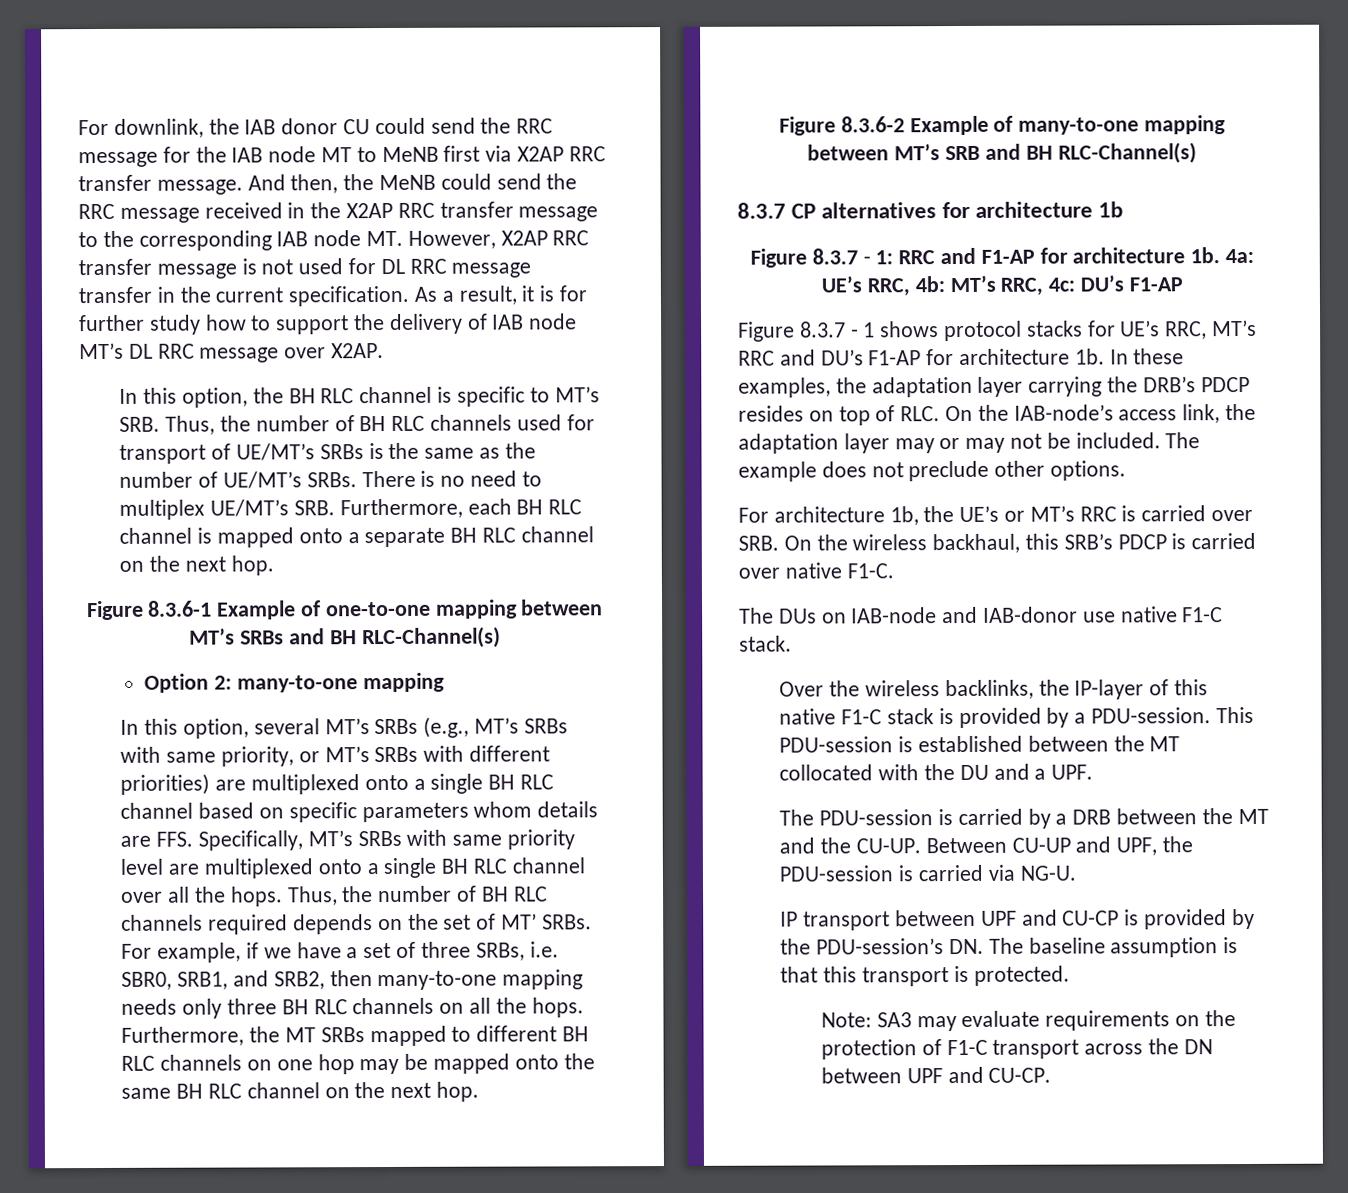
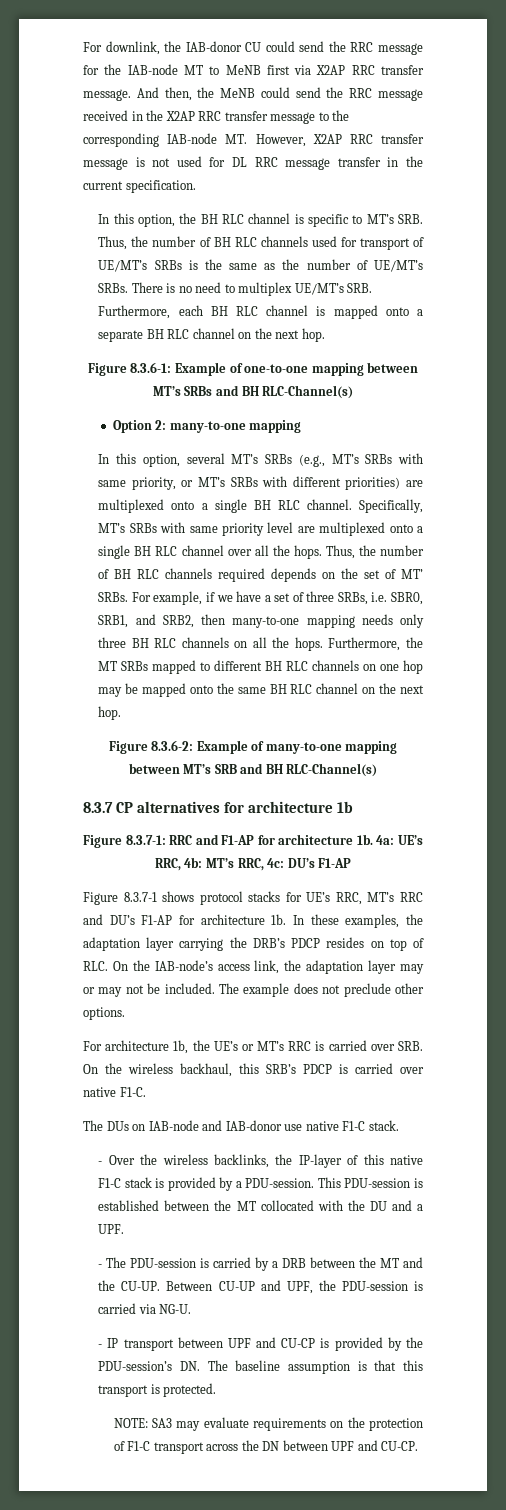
[244,118,339,135] IAB donor -> [185,41,242,52] IAB-donor
[231,146,317,163] IAB node -> [127,64,178,75] IAB-node
[276,230,362,247] IAB node -> [167,133,218,144] IAB-node
[414,285,588,305] [79,313,578,335] [79,342,385,363] As a result, it is for further study how to support the delivery of IAB node MT’s DL RRC message over X2AP. -> (196, 186) none
[148,600,213,617] 8.3.6-1 -> [130,362,172,373] 8.3.6-1:
[120,801,599,823] [120,831,194,847] channel based on specific parameters whom details are FFS. -> [306,499,352,510] channel.
[840,116,905,133] 8.3.6-2 -> [151,740,194,751] 8.3.6-2:
[811,248,894,265] 8.3.7 - 1: -> [125,835,166,845] 8.3.7-1:
[799,321,876,338] 8.3.7 - 1 -> [123,892,157,902] 8.3.7-1
(792, 643) none -> [98,1161,103,1165] -
(1094, 772) none -> [98,1264,103,1268] -
(1076, 873) none -> [98,1344,103,1348] -
[820,1012,872,1028] Note: -> [113,1418,148,1428] NOTE:

